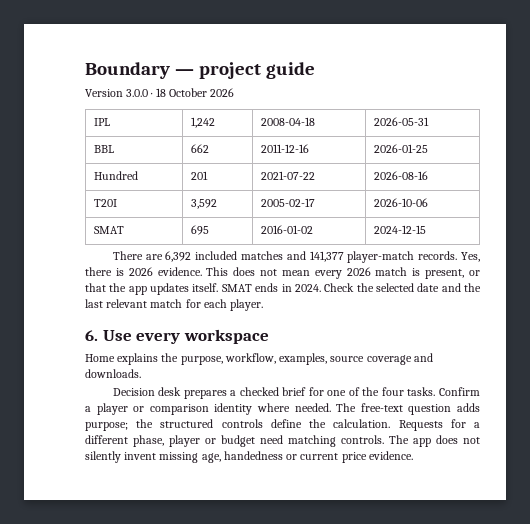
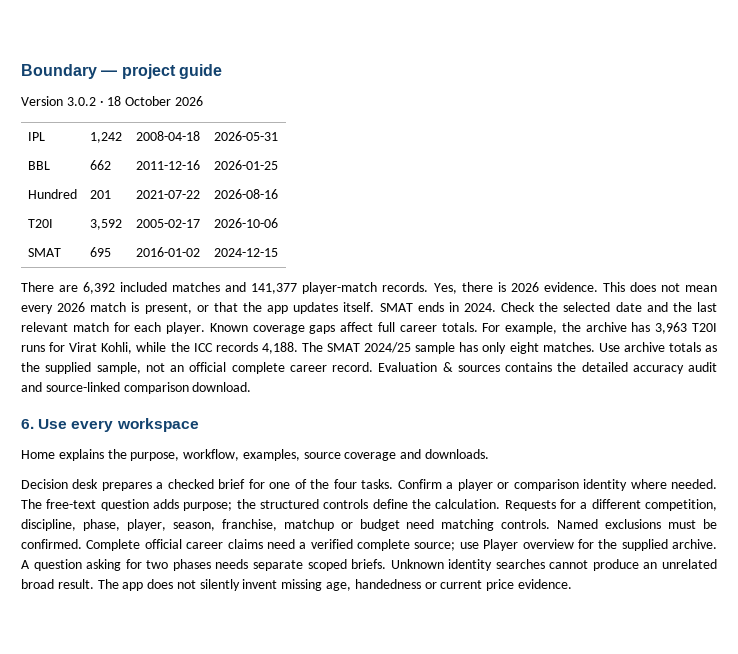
[126,89,149,97] 3.0.0 -> [66,97,96,106] 3.0.2
(264, 305) none -> [209,322,718,334] [21,342,718,354] [21,362,717,374] [21,382,252,394] Known coverage gaps affect full career totals. For example, the archive has 3,963 T20I runs for Virat Kohli, while the ICC records 4,188. The SMAT 2024/25 sample has only eight matches. Use archive totals as the supplied sample, not an official complete career record. Evaluation & sources contains the detailed accuracy audit and source-linked comparison download.
[133,435,200,447] phase, player -> [645,499,717,511] [21,519,334,531] competition, discipline, phase, player, season, franchise, matchup
(384, 439) none -> [557,519,718,529] [21,539,717,551] [21,559,717,571] [21,579,94,589] Named exclusions must be confirmed. Complete official career claims need a verified complete source; use Player overview for the supplied archive. A question asking for two phases needs separate scoped briefs. Unknown identity searches cannot produce an unrelated broad result.

